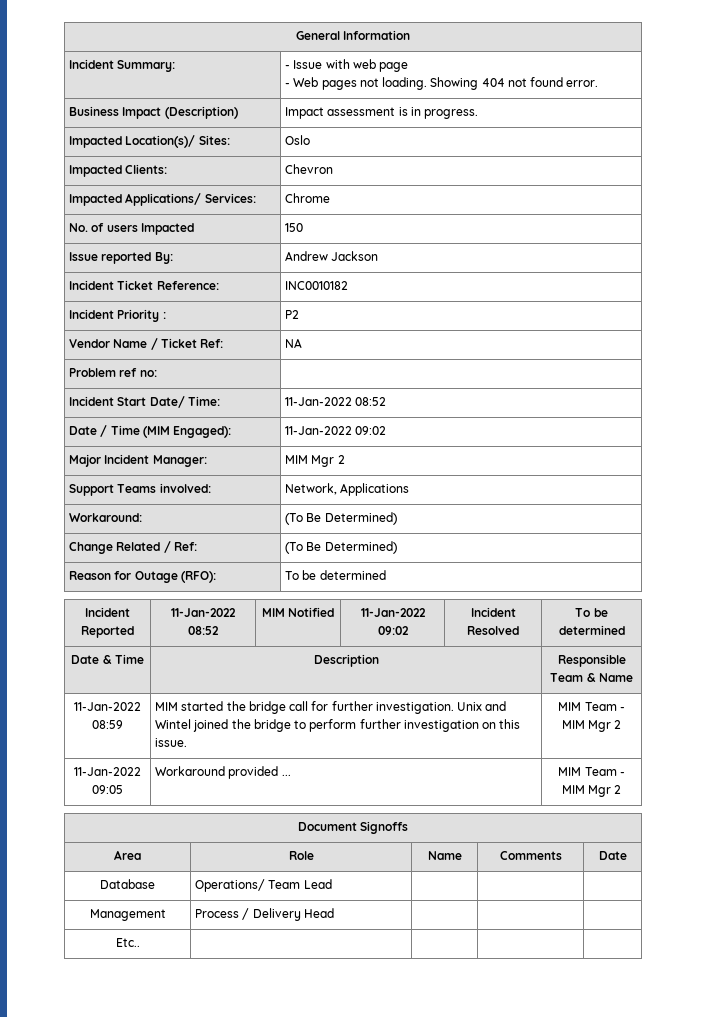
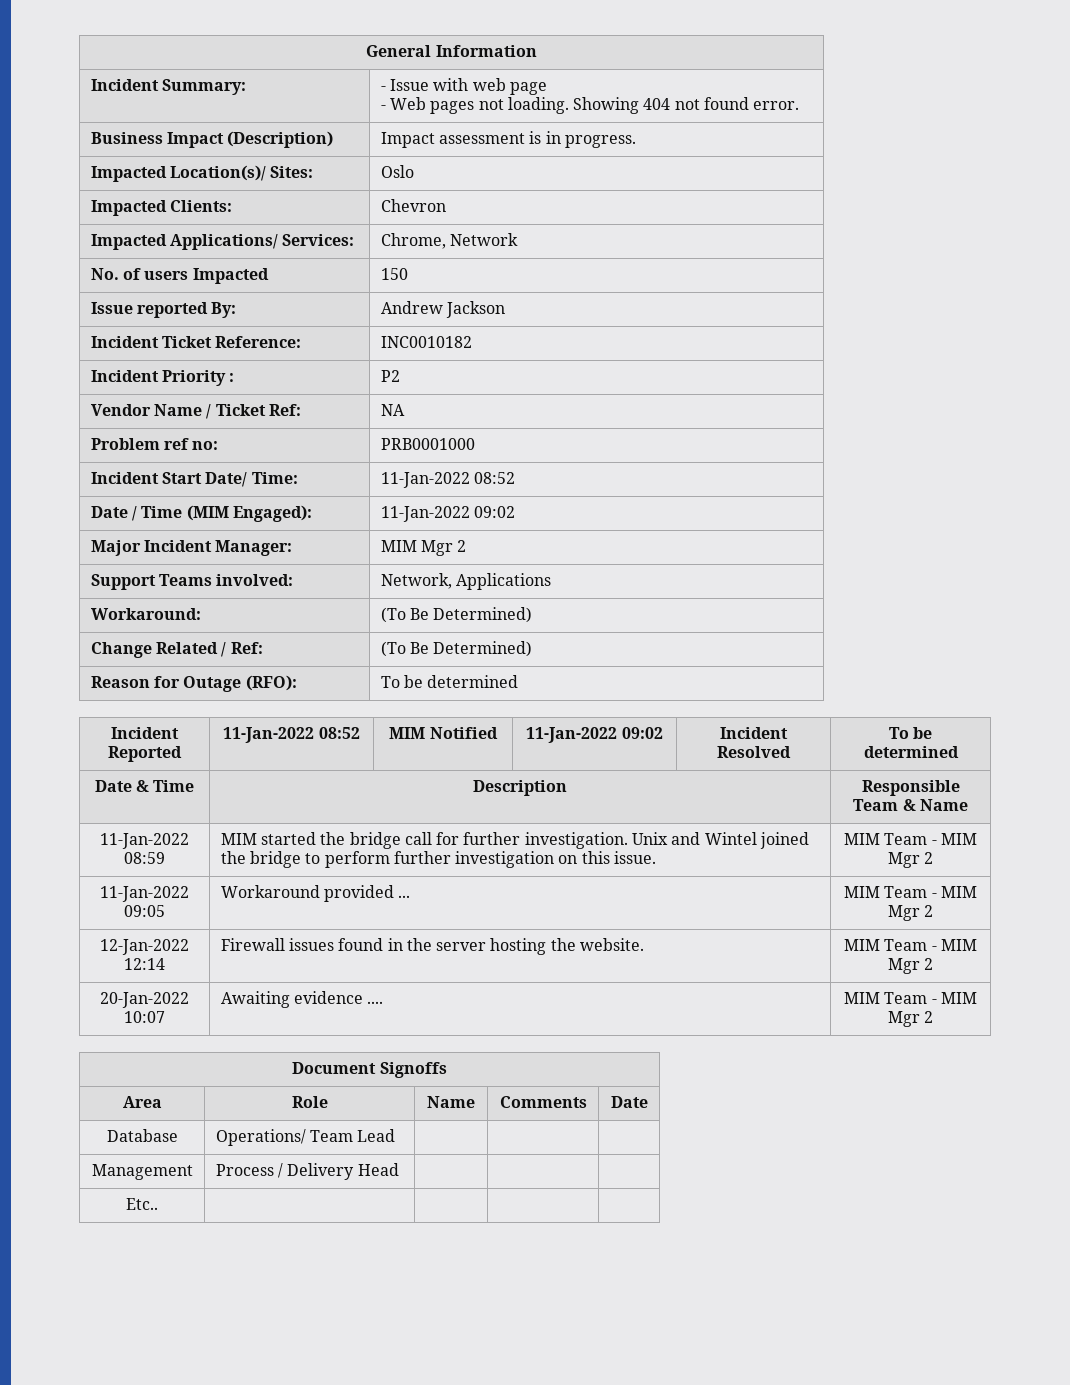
[285,193,331,203] Chrome -> [380,233,518,249] Chrome, Network
(157, 373) none -> [380,438,475,450] PRB0001000
(622, 789) none -> [100,939,189,955] [124,958,165,970] [220,938,645,955] [844,939,977,951] [887,958,934,974] [100,992,189,1008] [124,1011,165,1023] [220,991,384,1008] [844,992,977,1004] [887,1011,934,1027] // 12-Jan-2022 12:14 | Firewall issues found in the server hosting the website. | MIM Team - MIM Mgr 2 // 20-Jan-2022 10:07 | Awaiting evidence .... | MIM Team - MIM Mgr 2

